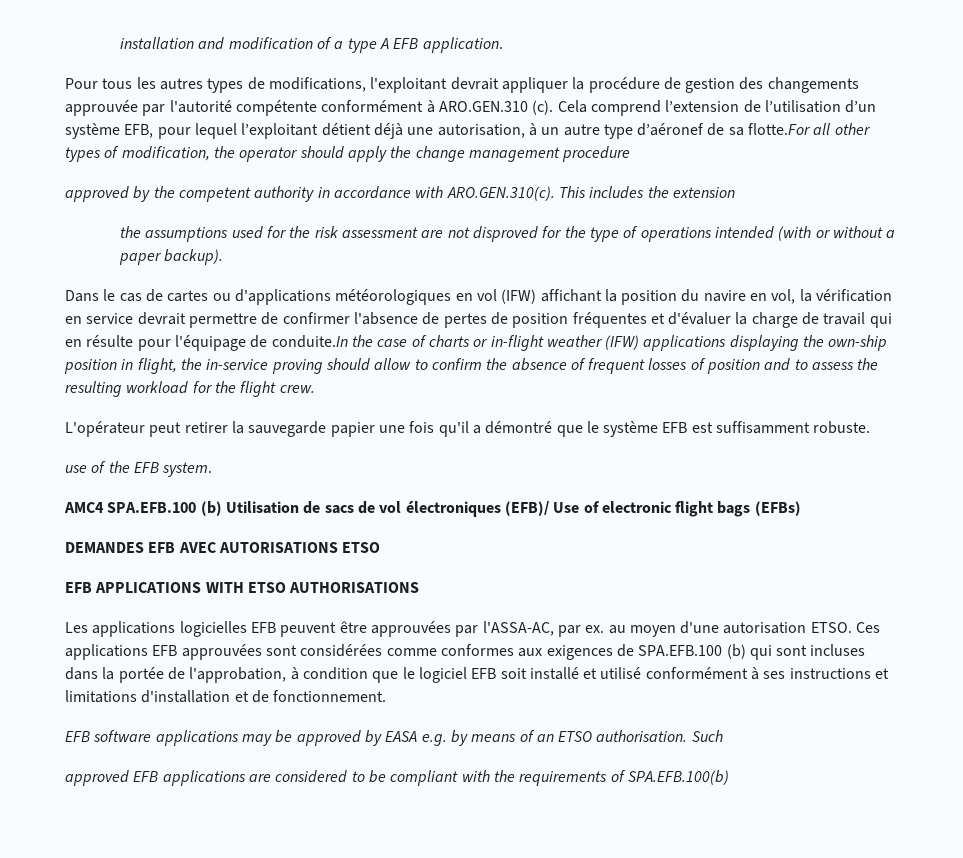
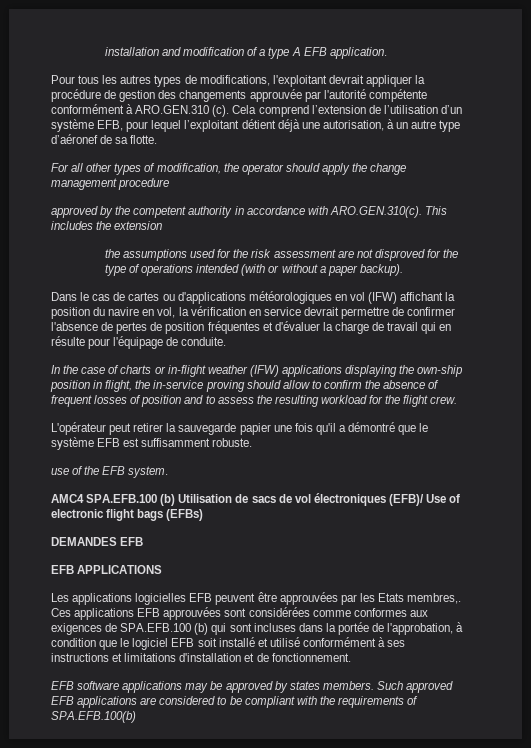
[748,123,812,135] flotte.For -> [130,135,158,144] [51,163,69,172] flotte. // For
[271,335,348,348] conduite.In -> [181,337,227,346] [51,365,60,374] conduite. // In
[178,542,381,553] AVEC AUTORISATIONS ETSO -> (144, 541) none
[205,582,420,593] WITH ETSO AUTHORISATIONS -> (163, 569) none
[482,621,852,637] l'ASSA-AC, par ex. au moyen d'une autorisation ETSO. -> [359,593,462,604] les Etats membres,.
[385,730,688,746] EASA e.g. by means of an ETSO authorisation. -> [289,681,374,690] states members.
(723, 736) // -> (403, 685) none

